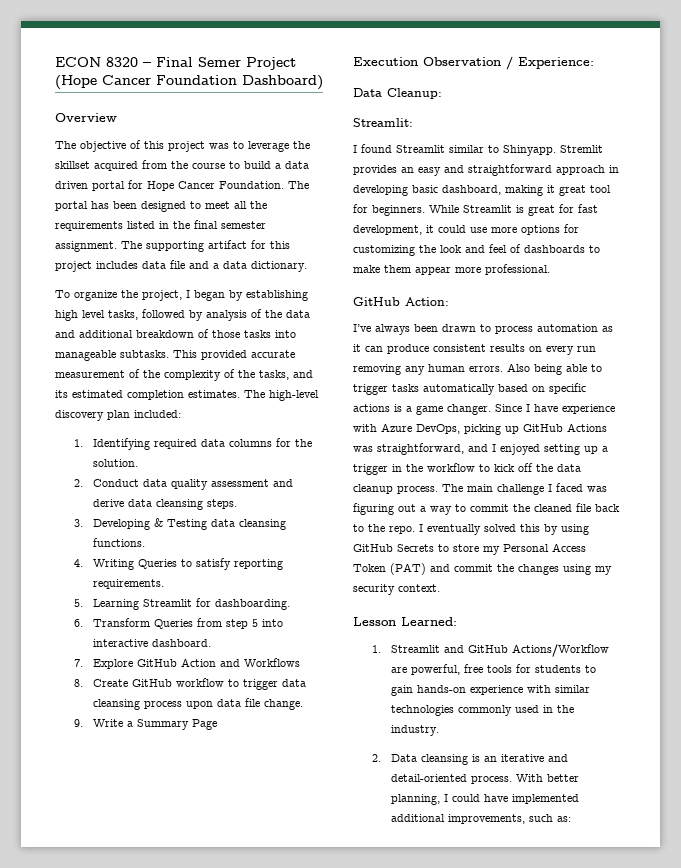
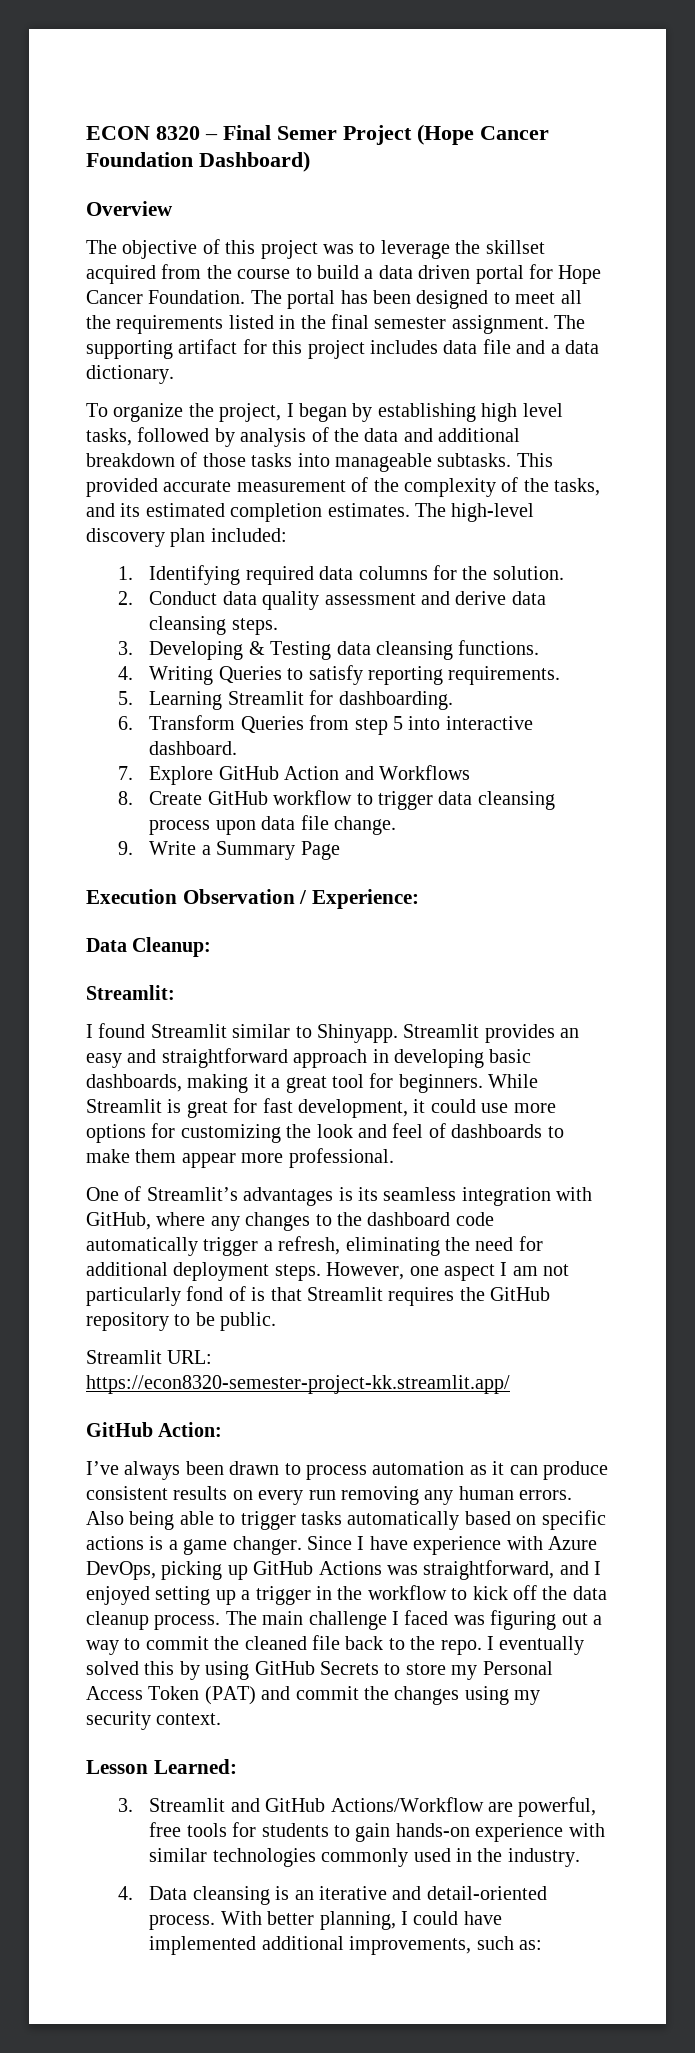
[560,145,603,153] Stremlit -> [403,1024,480,1038] Streamlit
[442,185,501,195] dashboard, -> [86,1074,182,1092] dashboards,
(555, 189) none -> [271,1078,281,1088] a
(550, 269) none -> [86,1186,593,1206] [86,1212,494,1231] [86,1236,543,1256] [86,1262,570,1281] [86,1286,551,1306] [86,1312,277,1331] [86,1350,213,1364] [86,1375,510,1394] // One of Streamlit’s advantages is its seamless integration with GitHub, where any changes to the dashboard code automatically trigger a refresh, eliminating the need for additional deployment steps. However, one aspect I am not particularly fond of is that Streamlit requires the GitHub repository to be public. // Streamlit URL: https://econ8320-semester-project-kk.streamlit.app/
[372,645,382,653] 1. -> [117,1798,133,1812] 3.
[372,754,382,762] 2. -> [117,1886,133,1900] 4.

